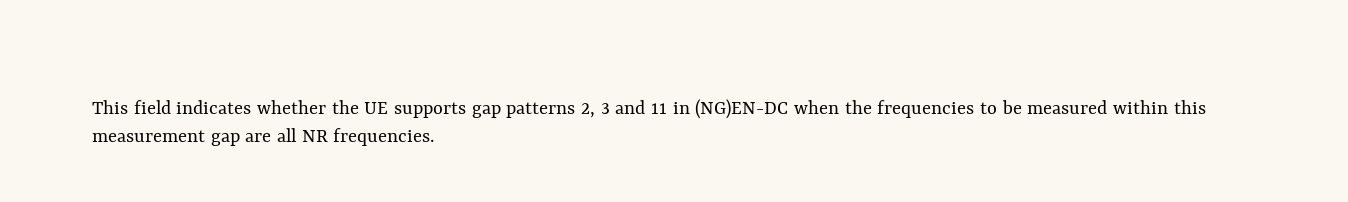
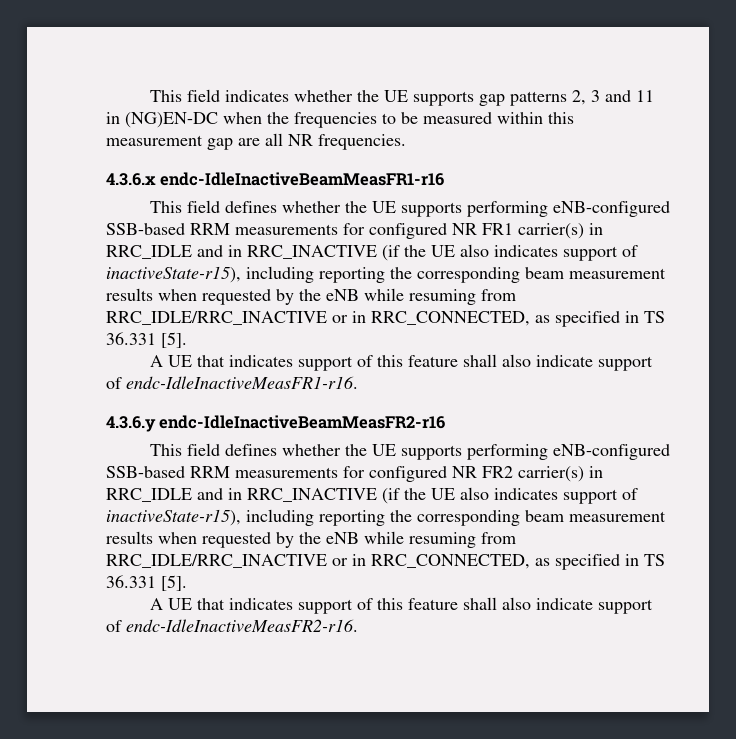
(435, 137) none -> [106,172,445,186] [149,200,670,217] [106,223,603,239] [106,244,638,261] [106,266,666,283] [106,288,516,305] [106,311,665,327] [106,332,187,348] [149,354,653,371] [106,376,358,389] [106,415,446,432] [149,443,670,460] [106,466,603,482] [106,487,638,504] [106,509,666,526] [106,531,516,548] [106,554,665,570] [106,575,187,591] [149,597,653,614] [106,619,358,632] // 4.3.6.x endc-IdleInactiveBeamMeasFR1-r16 // This field defines whether the UE supports performing eNB-configured SSB-based RRM measurements for configured NR FR1 carrier(s) in RRC_IDLE and in RRC_INACTIVE (if the UE also indicates support of inactiveState-r15), including reporting the corresponding beam measurement results when requested by the eNB while resuming from RRC_IDLE/RRC_INACTIVE or in RRC_CONNECTED, as specified in TS 36.331 [5]. // A UE that indicates support of this feature shall also indicate support of endc-IdleInactiveMeasFR1-r16. // 4.3.6.y endc-IdleInactiveBeamMeasFR2-r16 // This field defines whether the UE supports performing eNB-configured SSB-based RRM measurements for configured NR FR2 carrier(s) in RRC_IDLE and in RRC_INACTIVE (if the UE also indicates support of inactiveState-r15), including reporting the corresponding beam measurement results when requested by the eNB while resuming from RRC_IDLE/RRC_INACTIVE or in RRC_CONNECTED, as specified in TS 36.331 [5]. // A UE that indicates support of this feature shall also indicate support of endc-IdleInactiveMeasFR2-r16.

